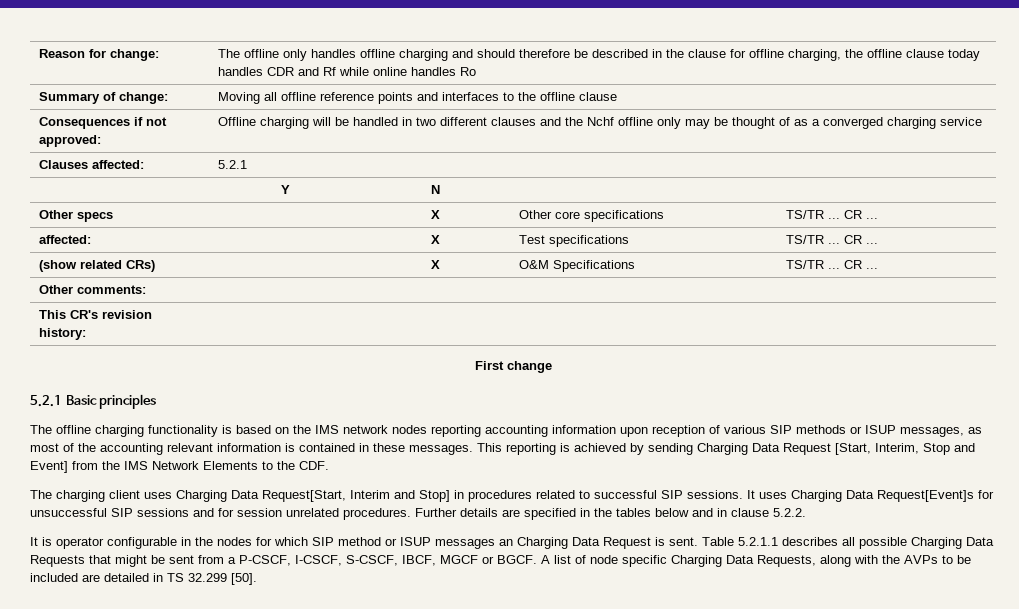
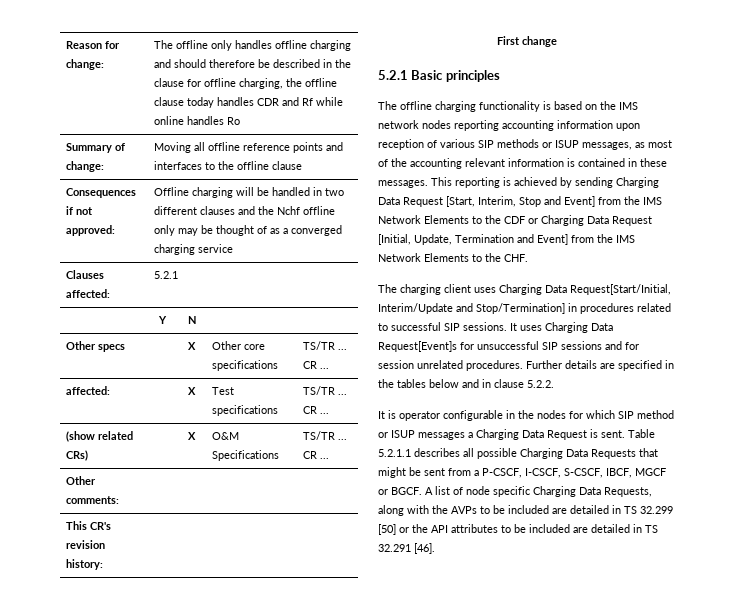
[299,461,329,470] CDF. -> [504,215,652,226] [378,234,635,245] [378,253,528,262] CDF or Charging Data Request [Initial, Update, Termination and Event] from the IMS Network Elements to the CHF.
[262,490,450,502] Request[Start, Interim and Stop] -> [570,284,671,295] [378,303,565,314] Request[Start/Initial, Interim/Update and Stop/Termination]
[499,539,513,546] an -> [468,432,473,438] a
[231,573,257,585] [50]. -> [378,524,658,535] [378,543,435,554] [50] or the API attributes to be included are detailed in TS 32.291 [46].

